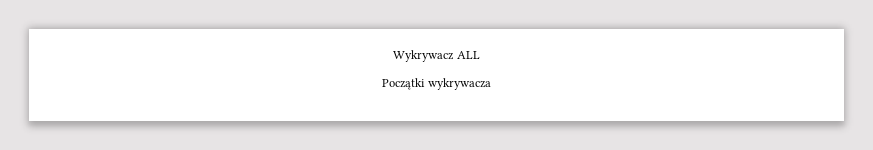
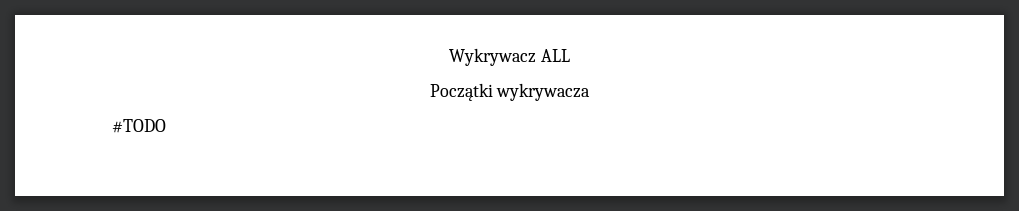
(491, 84) none -> [111,119,166,133] // #TODO

